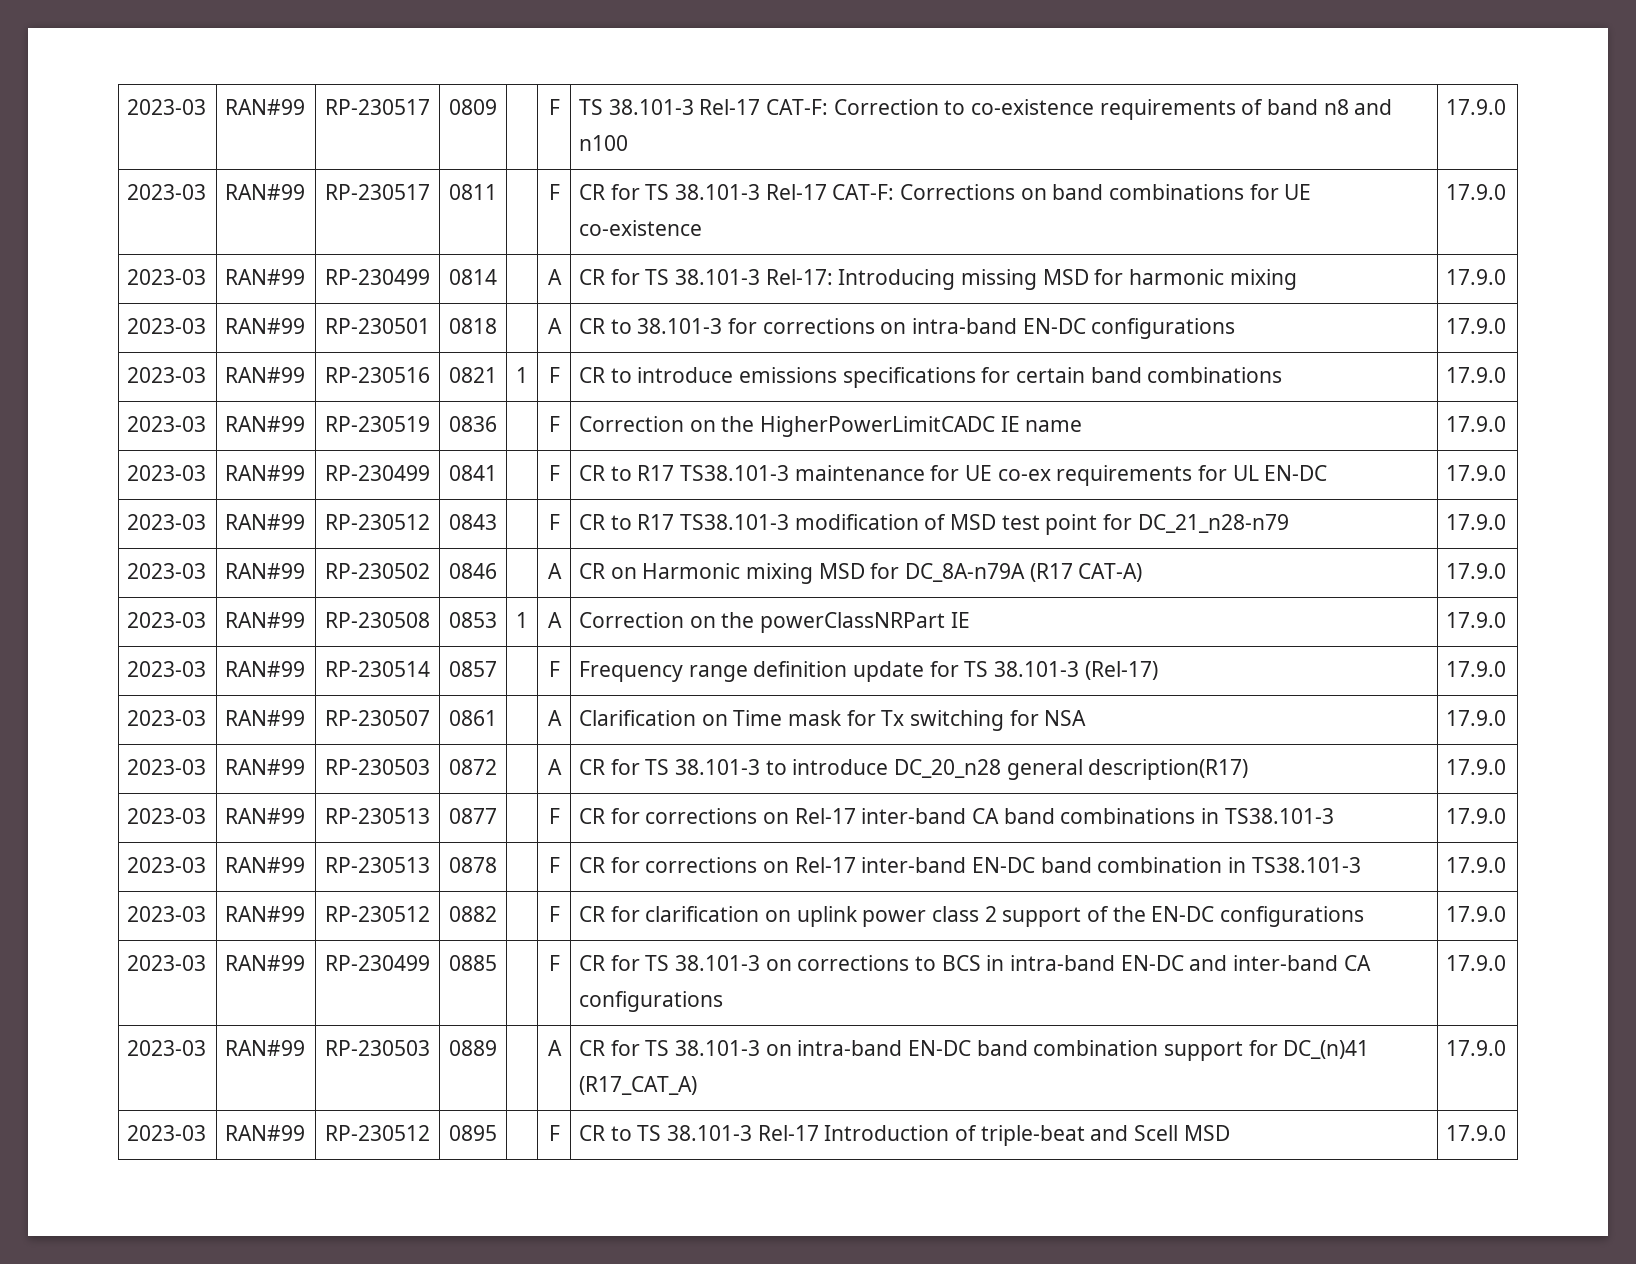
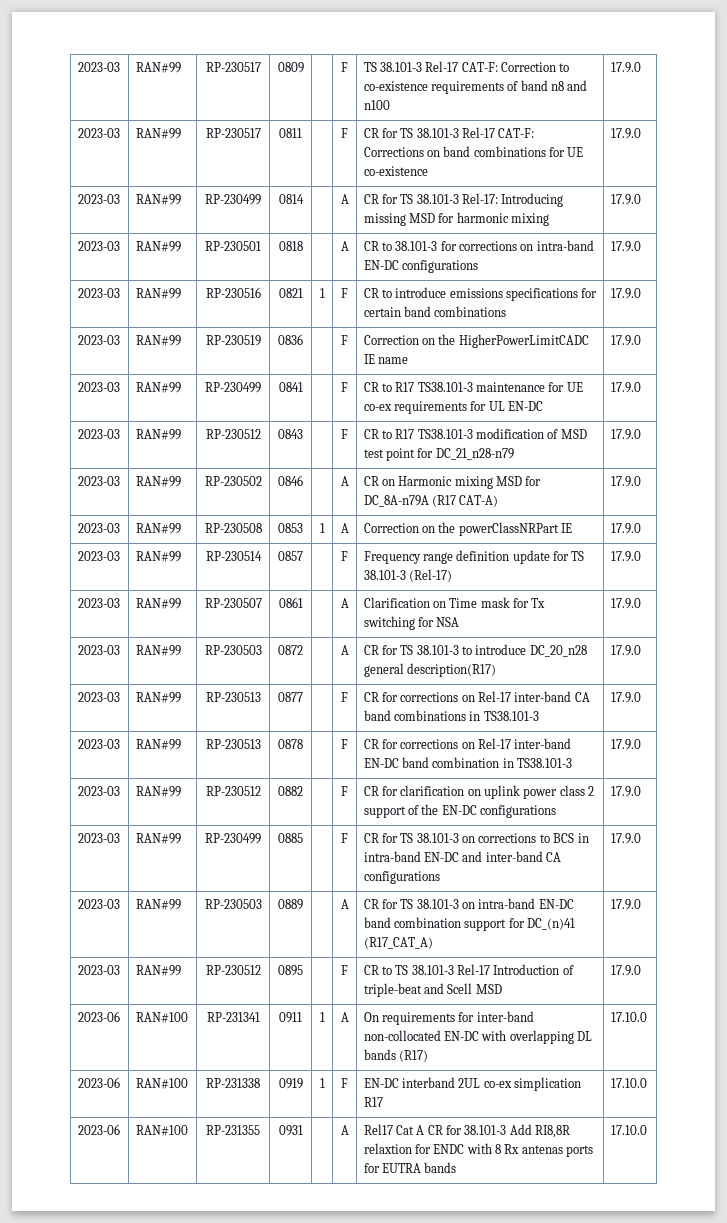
(1507, 1133) none -> [77,1011,120,1022] [135,1012,188,1023] [206,1012,260,1022] [279,1012,302,1023] [319,1012,325,1022] [340,1012,349,1022] [363,1011,534,1025] [363,1030,593,1044] [363,1049,428,1062] [610,1012,647,1022] [77,1077,120,1088] [135,1078,188,1089] [206,1078,260,1088] [278,1078,303,1089] [319,1078,325,1088] [341,1078,348,1088] [363,1077,582,1091] [363,1097,383,1107] [610,1078,647,1088] [77,1124,120,1135] [135,1125,188,1136] [206,1125,260,1135] [278,1125,303,1136] [340,1125,349,1135] [363,1124,571,1138] [363,1143,594,1157] [363,1162,457,1173] [610,1125,647,1135] // 2023-06 | RAN#100 | RP-231341 | 0911 | 1 | A | On requirements for inter-band non-collocated EN-DC with overlapping DL bands (R17) | 17.10.0 // 2023-06 | RAN#100 | RP-231338 | 0919 | 1 | F | EN-DC interband 2UL co-ex simplication R17 | 17.10.0 // 2023-06 | RAN#100 | RP-231355 | 0931 | | A | Rel17 Cat A CR for 38.101-3 Add RI8,8R relaxtion for ENDC with 8 Rx antenas ports for EUTRA bands | 17.10.0

